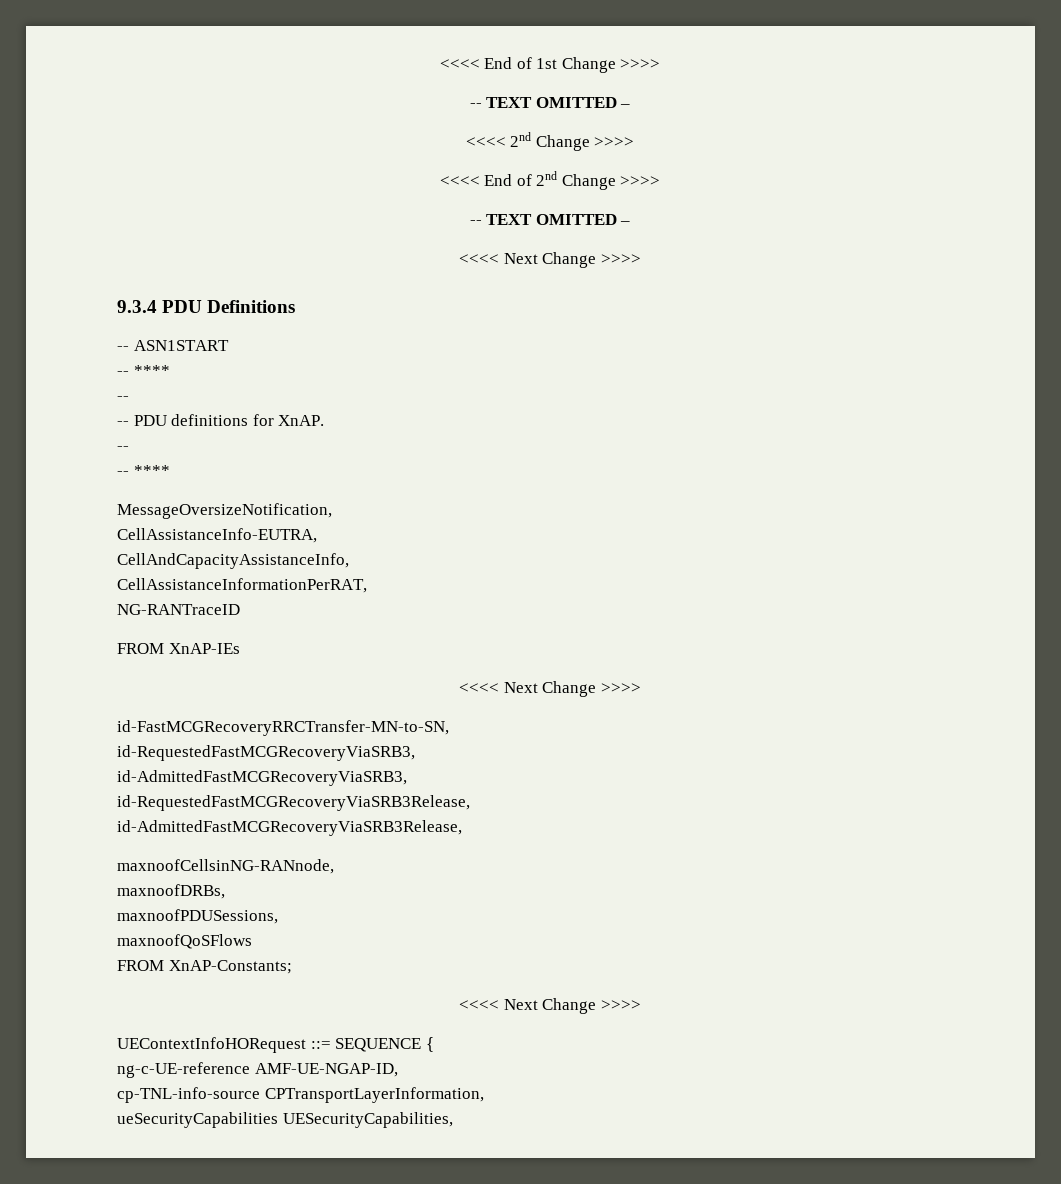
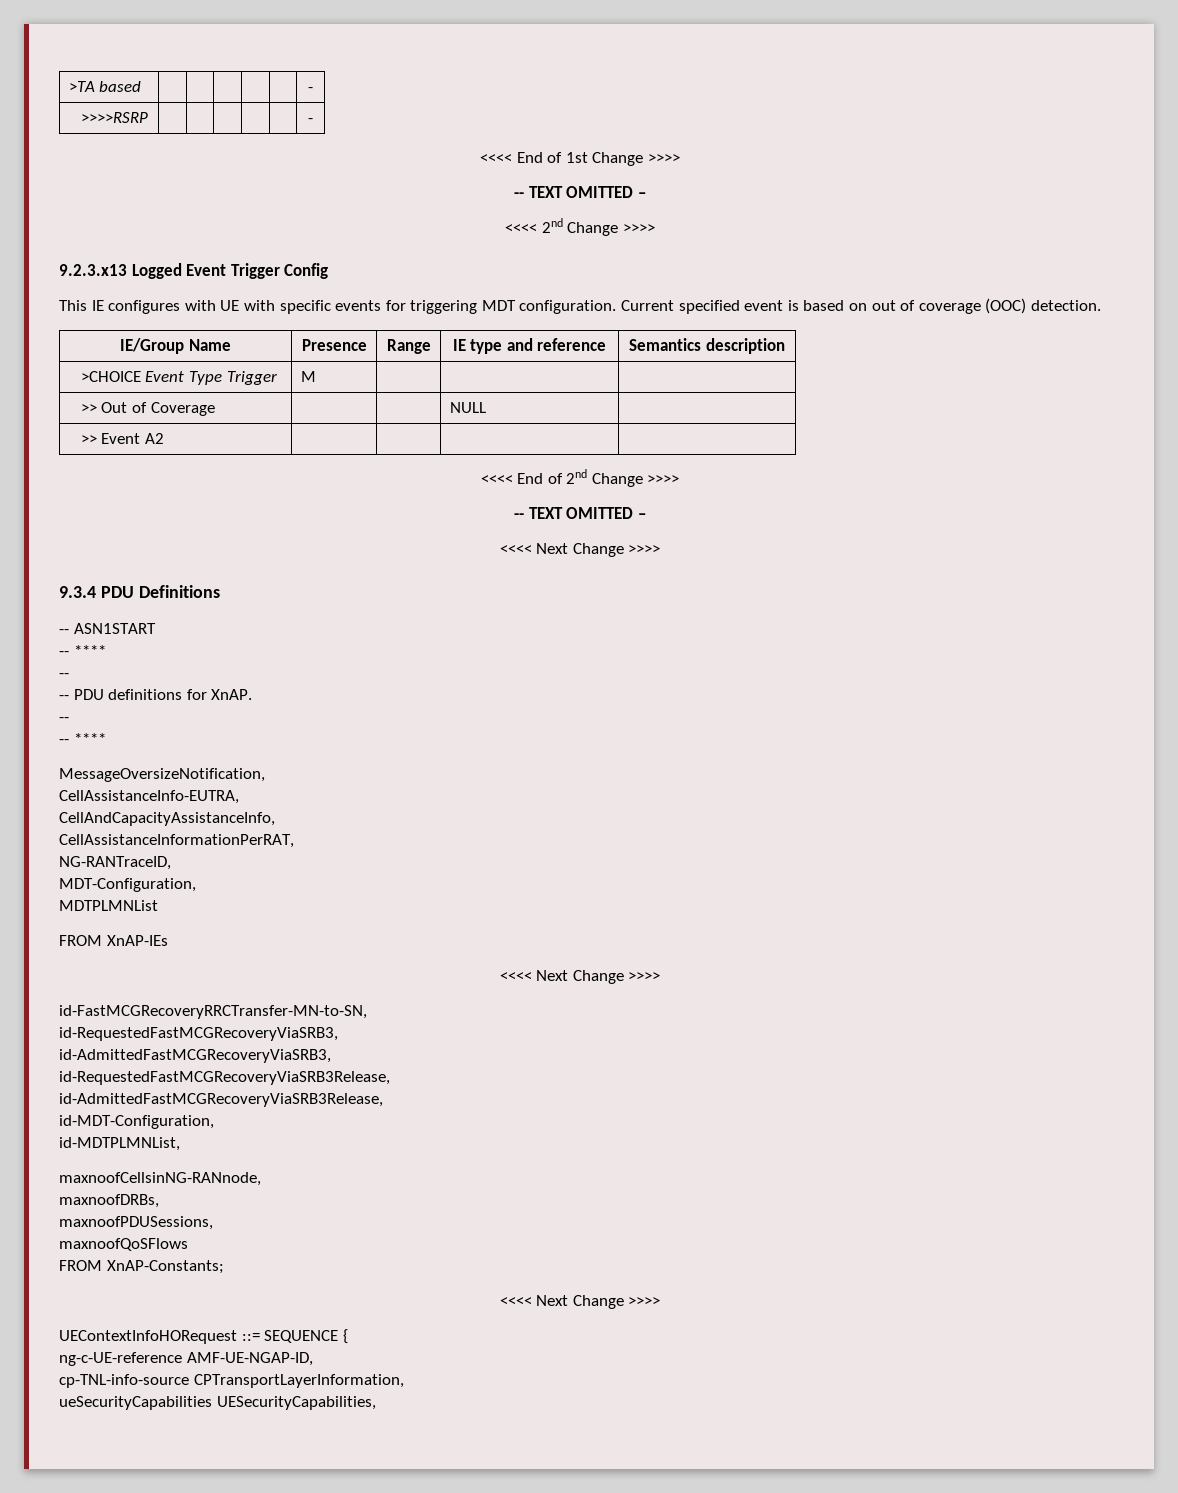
(439, 64) none -> [68,81,142,92] [308,87,313,92] [80,112,148,123] [308,118,313,123] >TA based | | | | | | - // >>>>RSRP | | | | | | - //
(635, 142) none -> [59,263,329,279] [59,298,1101,314] [120,338,231,354] [301,339,367,351] [386,339,431,354] [452,338,607,354] [629,338,785,354] [80,371,277,385] [300,371,316,382] [80,402,215,416] [449,402,486,413] [80,433,165,444] // 9.2.3.x13 Logged Event Trigger Config // This IE configures with UE with specific events for triggering MDT configuration. Current specified event is based on out of coverage (OOC) detection. // IE/Group Name | Presence | Range | IE type and reference | Semantics description // >CHOICE Event Type Trigger | M | | | // >> Out of Coverage | | | NULL | // >> Event A2 | | | |
[117,604,240,615] NG-RANTraceID -> [59,856,171,870] [59,878,196,892] [59,900,158,911] NG-RANTraceID, // MDT-Configuration, // MDTPLMNList
(462, 828) none -> [59,1115,214,1129] [59,1137,180,1151] // id-MDT-Configuration, // id-MDTPLMNList,

